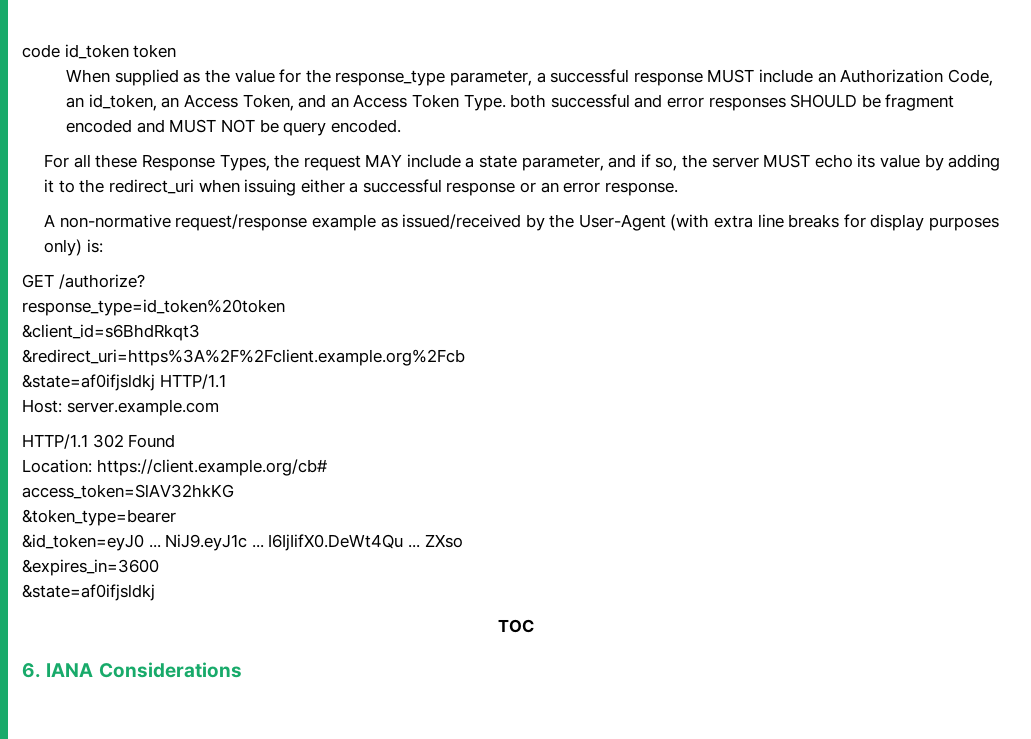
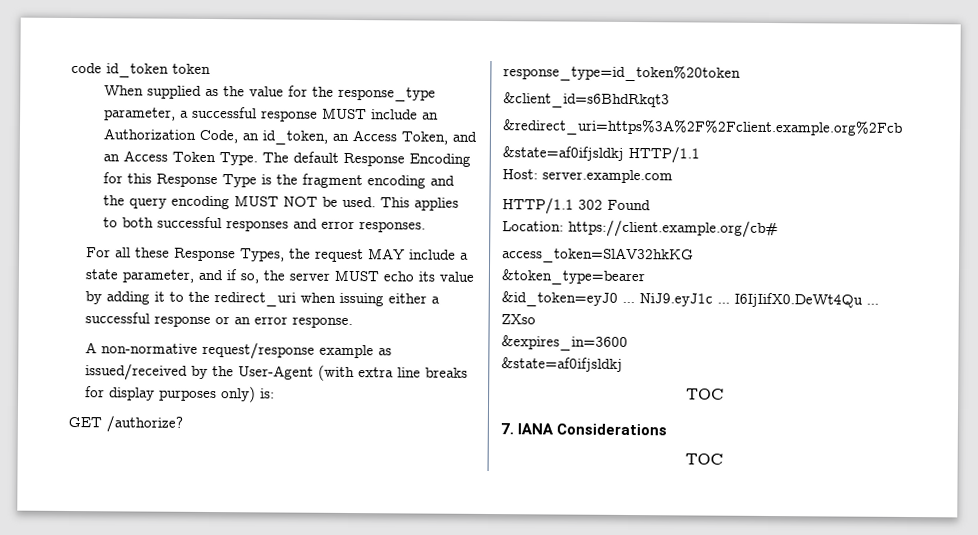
[510,94,955,111] [66,119,401,136] both successful and error responses SHOULD be fragment encoded and MUST NOT be query encoded. -> [261,151,471,167] [102,172,455,189] [102,195,459,211] [102,216,426,233] The default Response Encoding for this Response Type is the fragment encoding and the query encoding MUST NOT be used. This applies to both successful responses and error responses.
[22,663,41,678] 6. -> [500,423,514,435] 7.
(242, 670) none -> [684,453,723,465] // TOC

